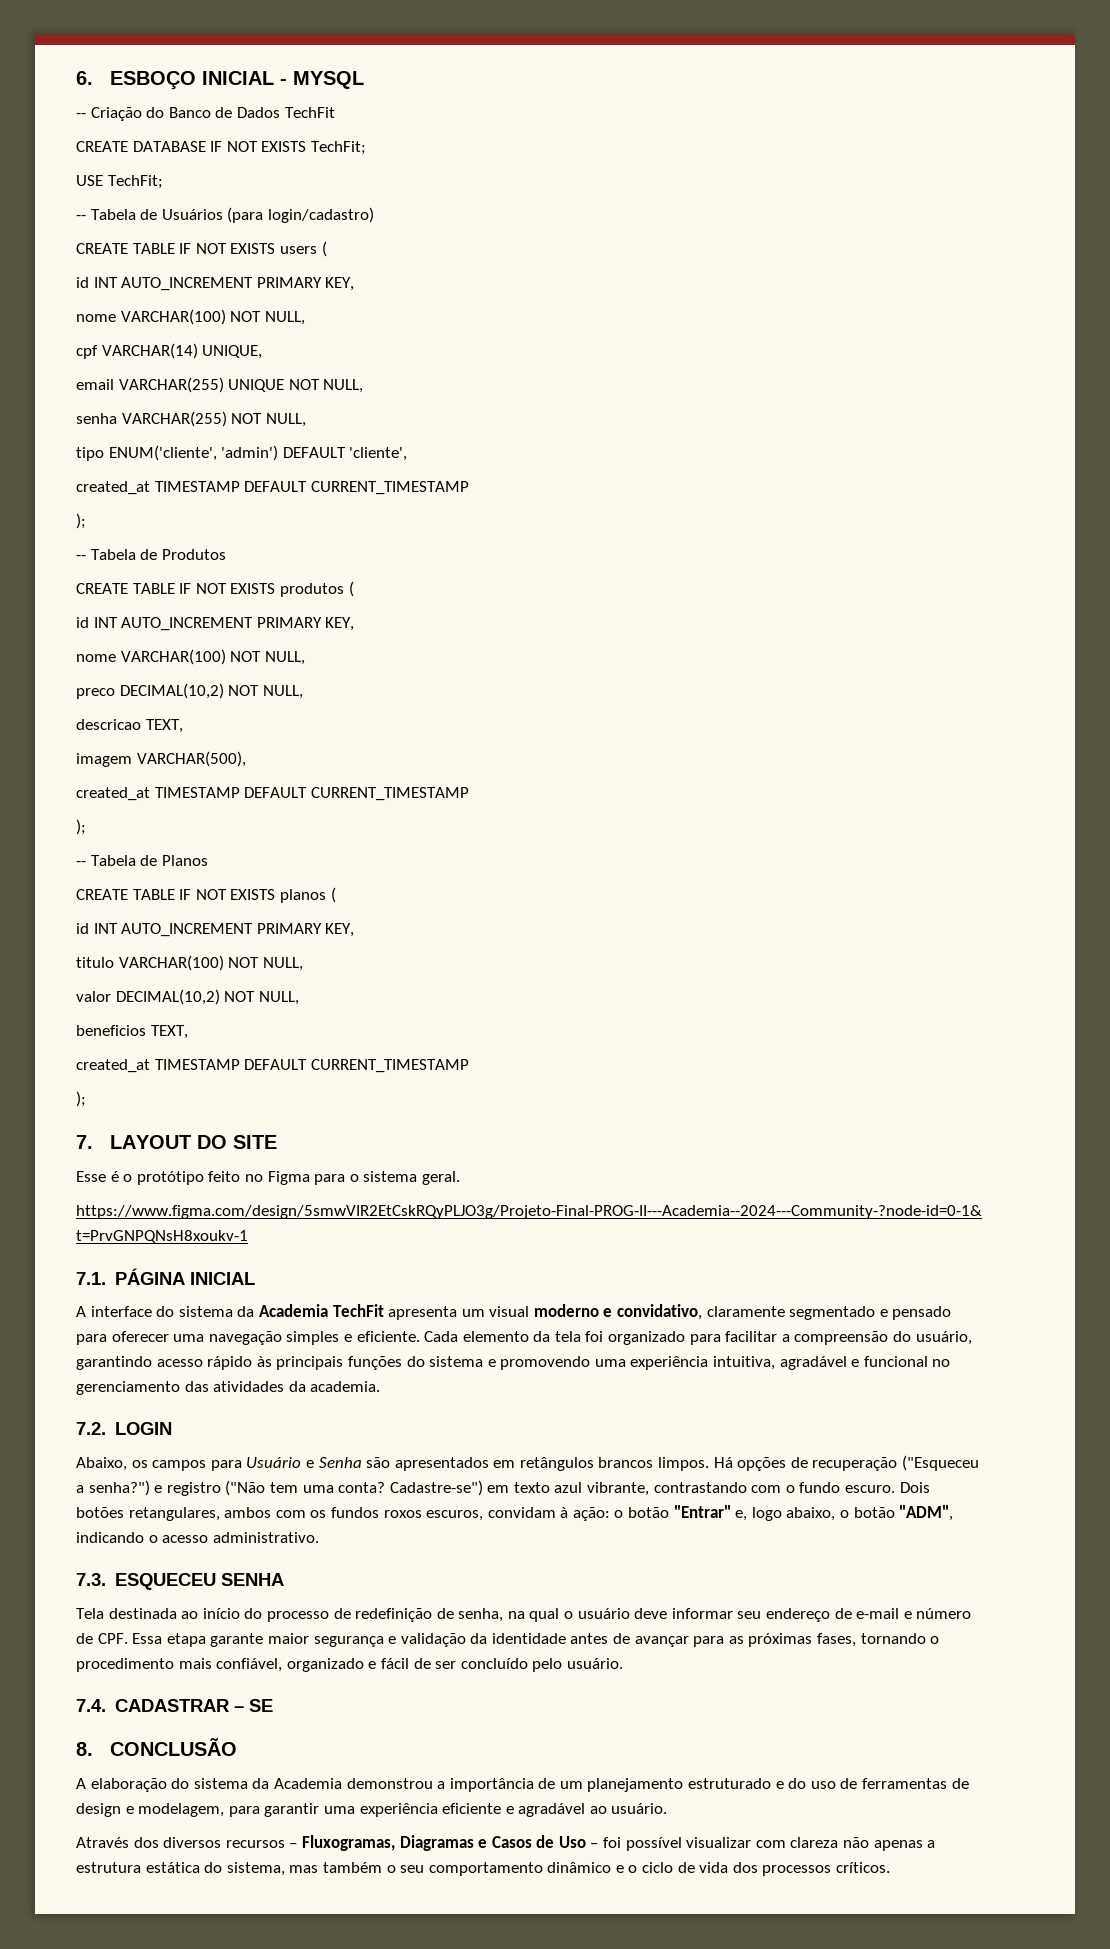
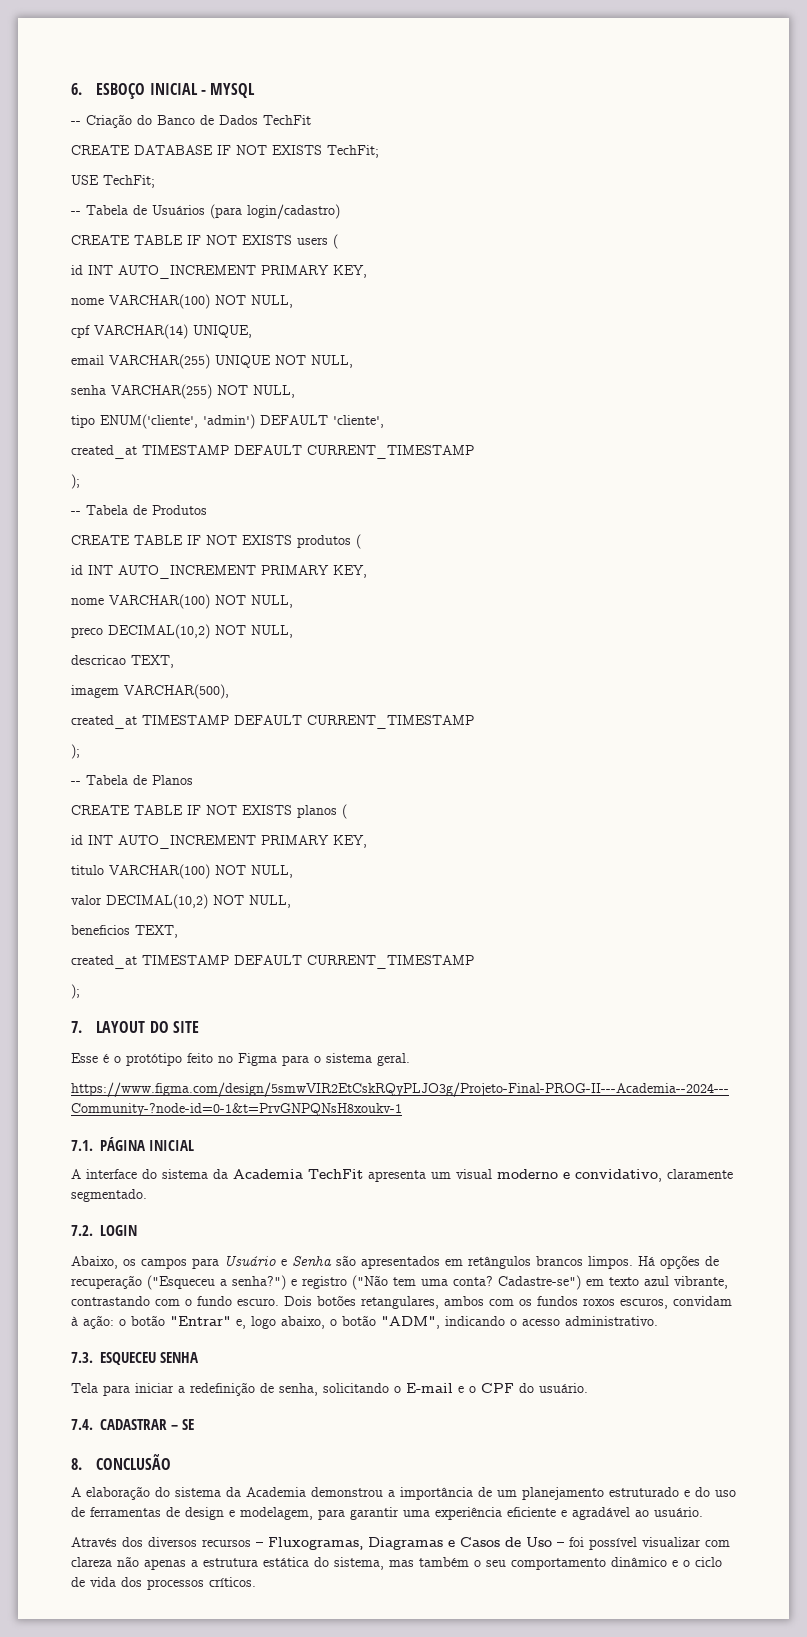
[789,1306,952,1320] [76,1331,972,1345] [76,1356,951,1370] [76,1381,381,1395] segmentado e pensado para oferecer uma navegação simples e eficiente. Cada elemento da tela foi organizado para facilitar a compreensão do usuário, garantindo acesso rápido às principais funções do sistema e promovendo uma experiência intuitiva, agradável e funcional no gerenciamento das atividades da academia. -> [71,1189,147,1202] segmentado.
[108,1608,972,1622] [76,1633,940,1647] [76,1658,563,1672] destinada ao início do processo de redefinição de senha, na qual o usuário deve informar seu endereço de e-mail e número de CPF. Essa etapa garante maior segurança e validação da identidade antes de avançar para as próximas fases, tornando o procedimento mais confiável, organizado e fácil de ser concluído pelo -> [103,1382,534,1396] para iniciar a redefinição de senha, solicitando o E-mail e o CPF do

